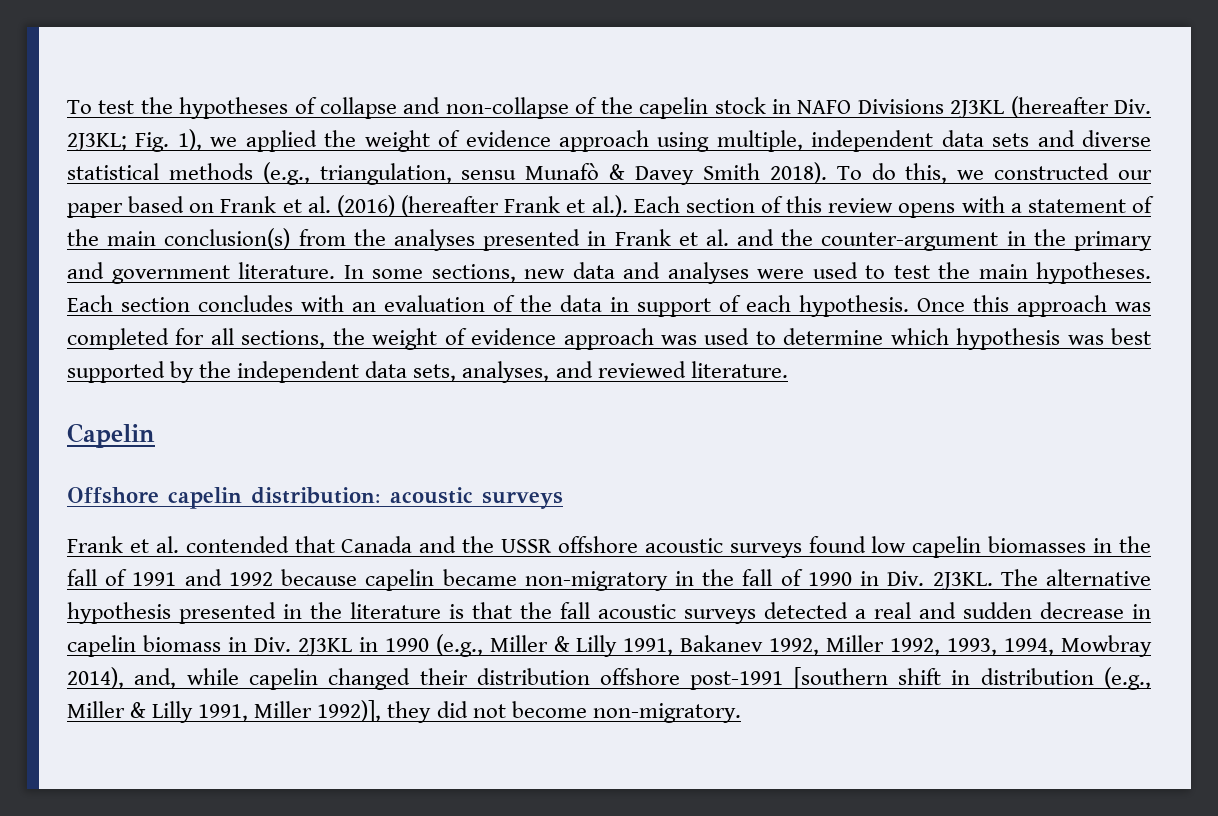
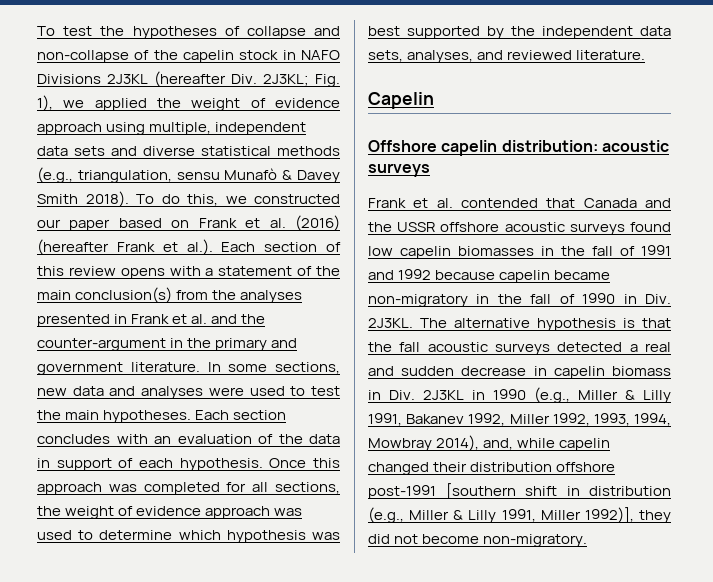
[179,602,441,624] presented in the literature -> (616, 324) none

